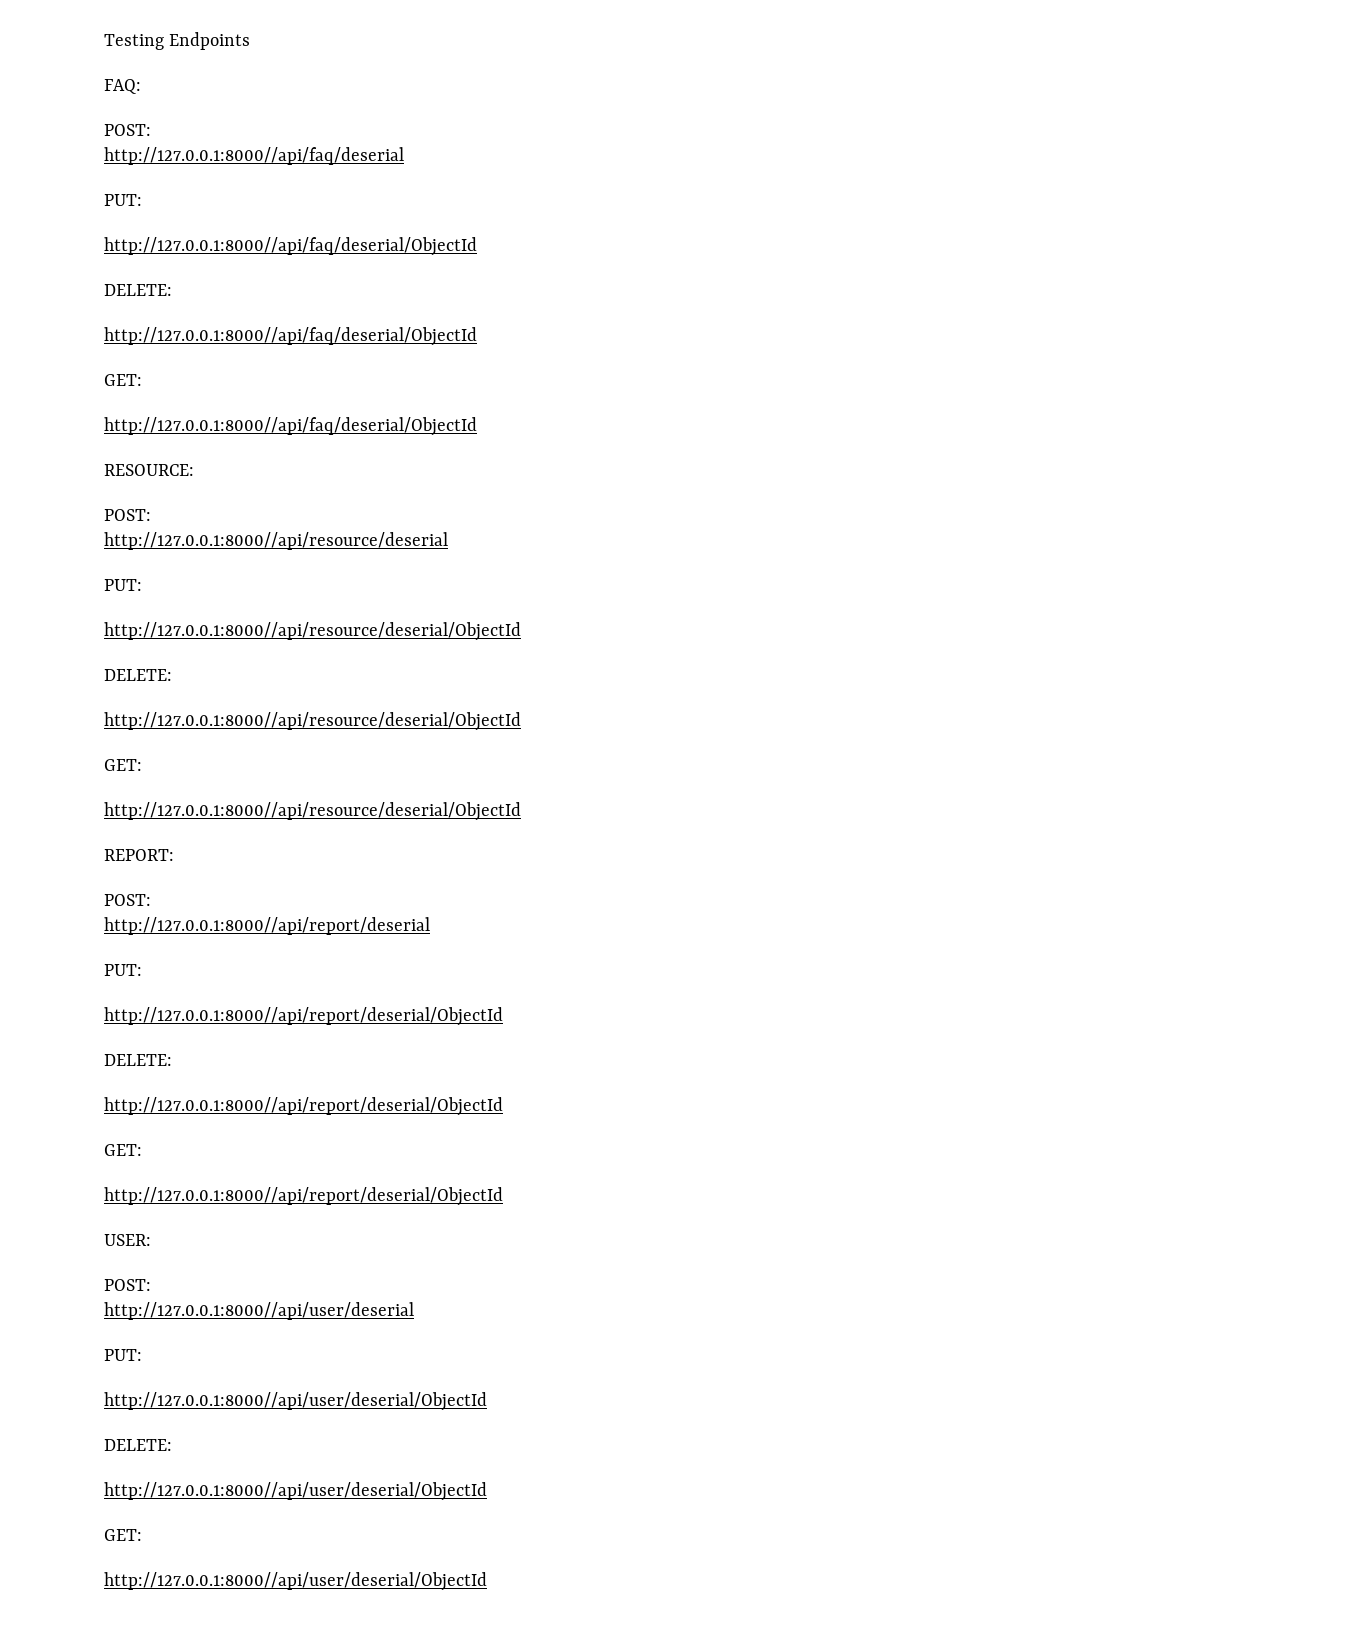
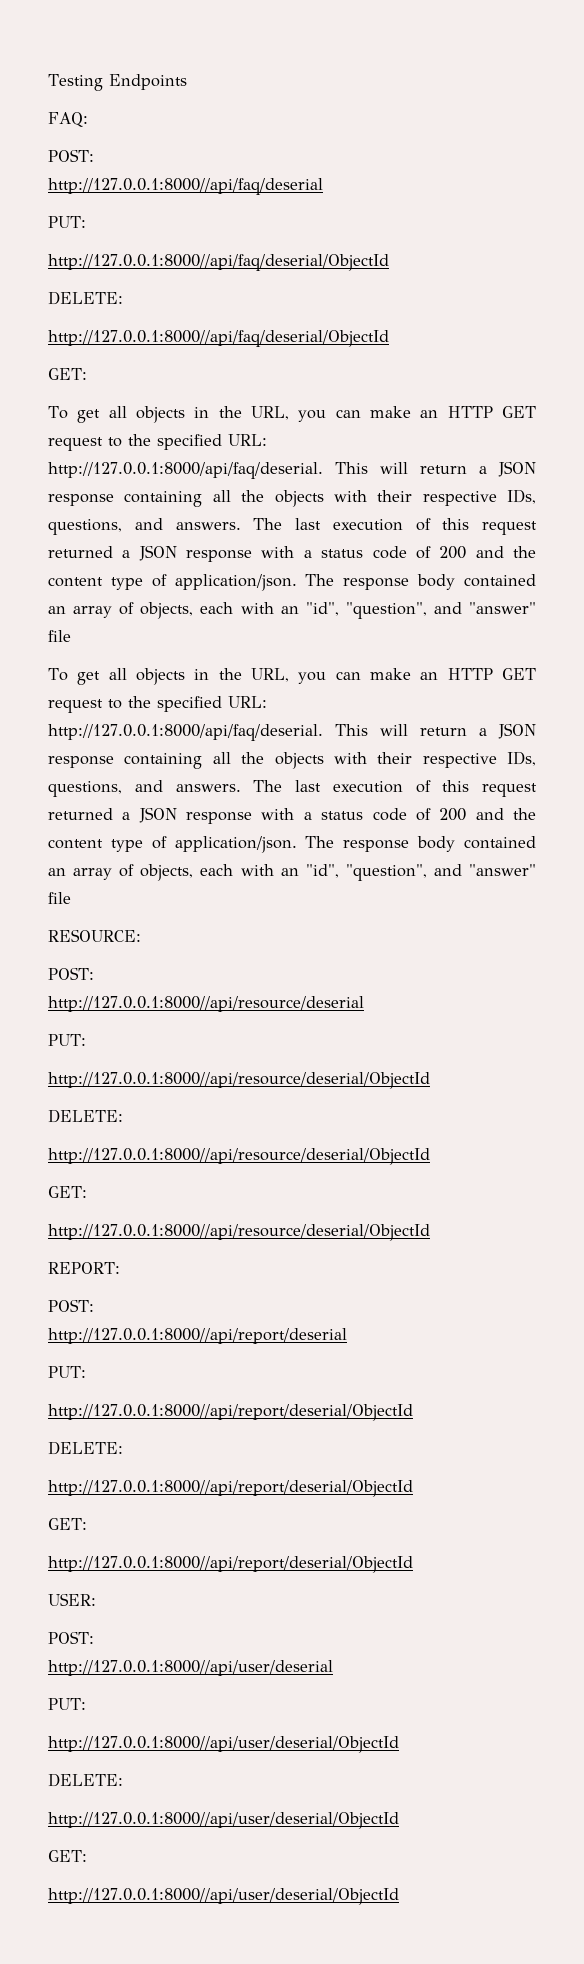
[104,417,477,436] http://127.0.0.1:8000//api/faq/deserial/ObjectId -> [48,406,536,423] [48,434,267,451] [48,461,536,479] [48,489,536,507] [48,518,537,535] [48,545,537,562] [48,574,536,591] [48,602,536,619] [48,630,71,642] [48,668,536,685] [48,696,267,713] [48,723,536,741] [48,751,536,769] [48,780,537,797] [48,807,537,824] [48,836,536,853] [48,864,536,881] [48,892,71,904] To get all objects in the URL, you can make an HTTP GET request to the specified URL: http://127.0.0.1:8000/api/faq/deserial. This will return a JSON response containing all the objects with their respective IDs, questions, and answers. The last execution of this request returned a JSON response with a status code of 200 and the content type of application/json. The response body contained an array of objects, each with an "id", "question", and "answer" file // To get all objects in the URL, you can make an HTTP GET request to the specified URL: http://127.0.0.1:8000/api/faq/deserial. This will return a JSON response containing all the objects with their respective IDs, questions, and answers. The last execution of this request returned a JSON response with a status code of 200 and the content type of application/json. The response body contained an array of objects, each with an "id", "question", and "answer" file

